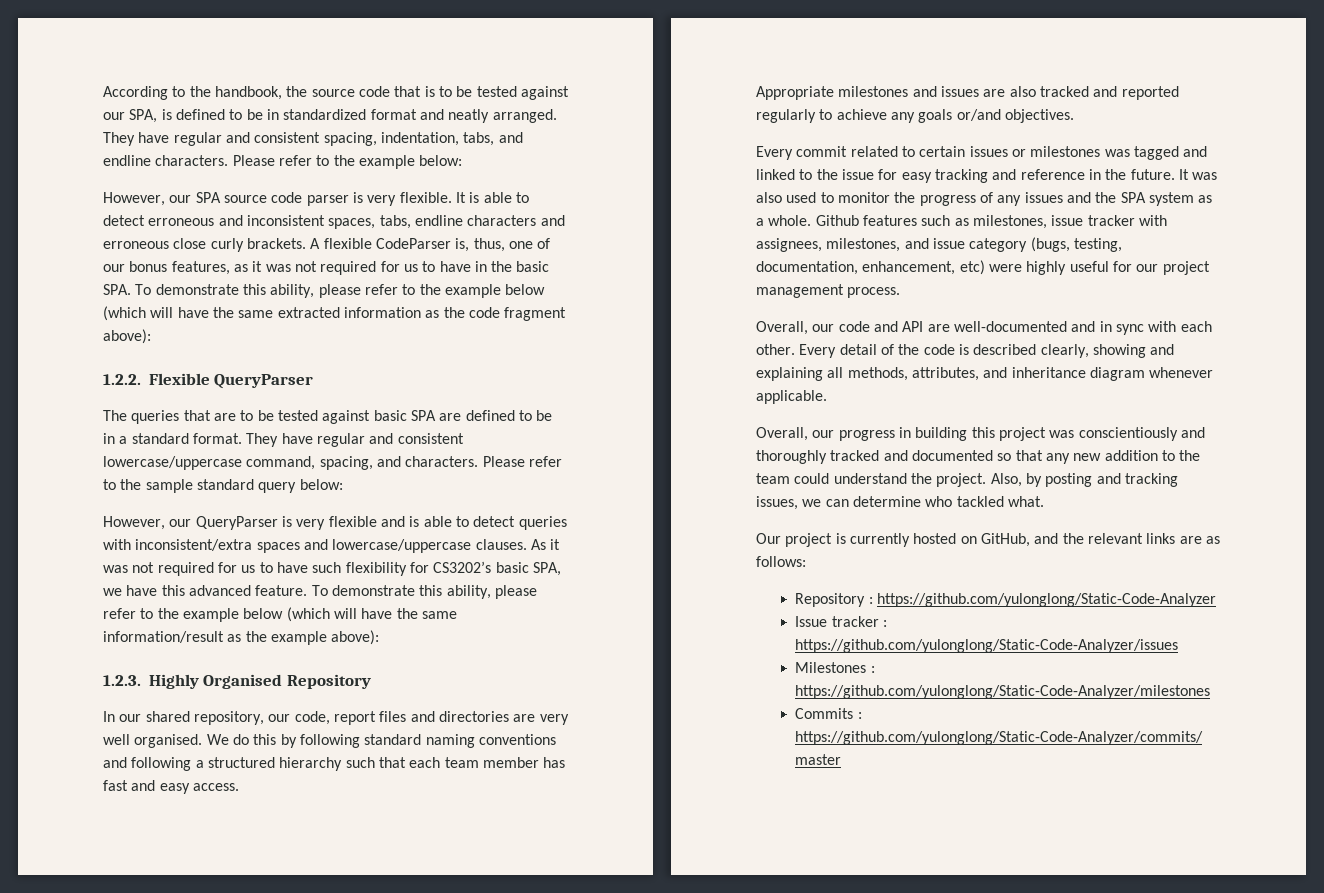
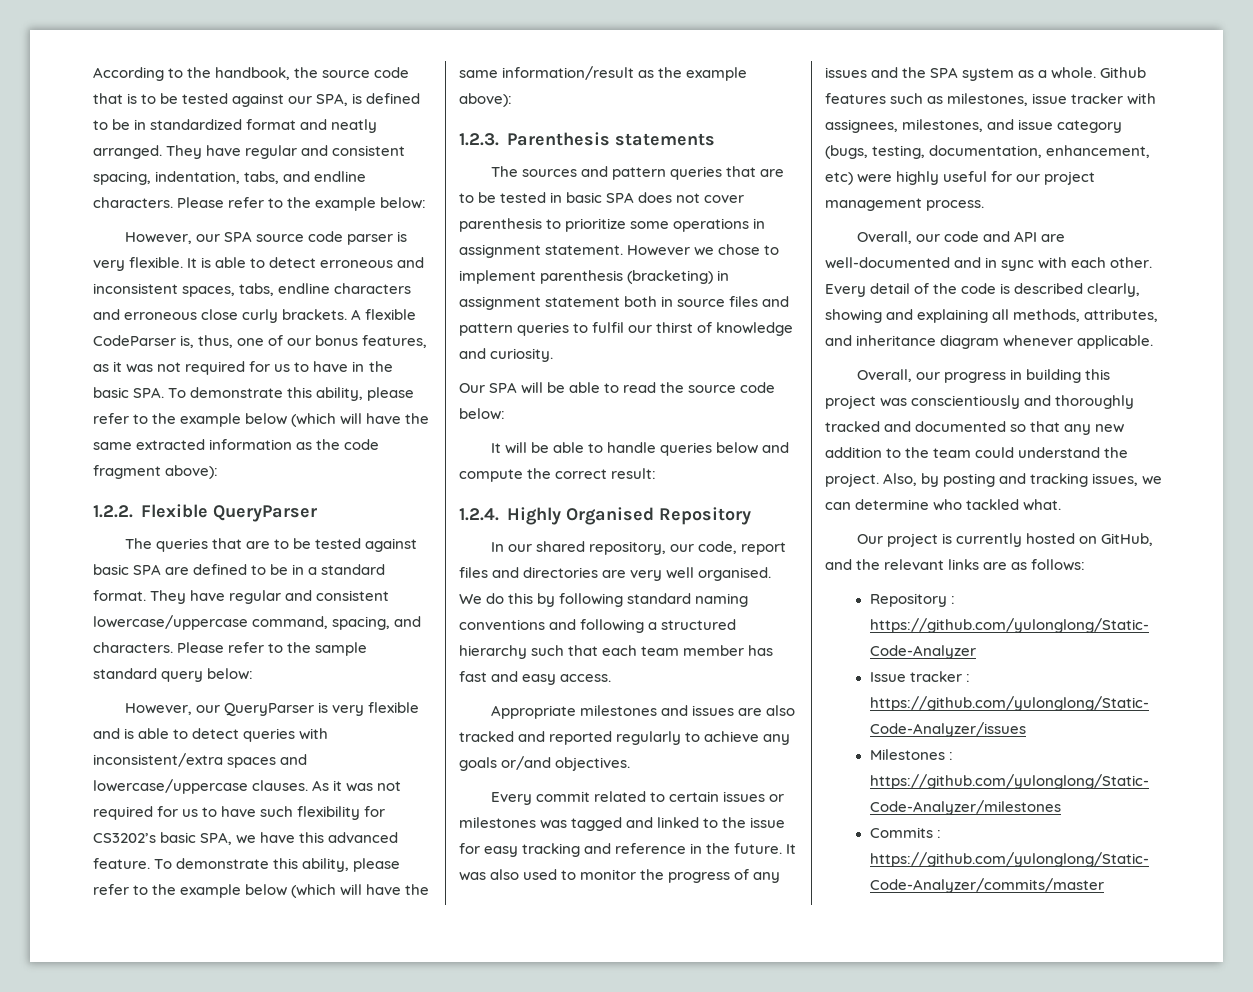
(141, 680) none -> [506,132,715,146] [490,166,785,180] [459,192,745,203] [459,218,766,232] [459,244,780,258] [459,270,730,284] [459,296,790,310] [459,322,794,336] [459,348,554,362] [459,382,776,394] [459,408,505,420] [490,442,790,456] [459,468,657,482] [459,508,499,521] Parenthesis statements // The sources and pattern queries that are to be tested in basic SPA does not cover parenthesis to prioritize some operations in assignment statement. However we chose to implement parenthesis (bracketing) in assignment statement both in source files and pattern queries to fulfil our thirst of knowledge and curiosity. // Our SPA will be able to read the source code below: // It will be able to handle queries below and compute the correct result: // 1.2.4.

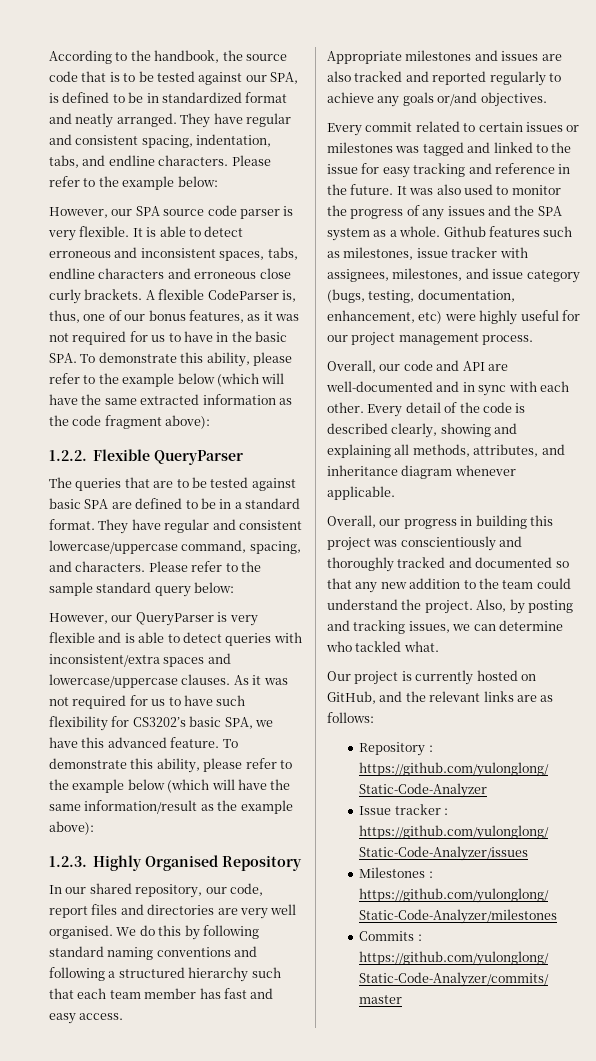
[506,132,715,146] [490,166,785,180] [459,192,745,203] [459,218,766,232] [459,244,780,258] [459,270,730,284] [459,296,790,310] [459,322,794,336] [459,348,554,362] [459,382,776,394] [459,408,505,420] [490,442,790,456] [459,468,657,482] [459,508,499,521] Parenthesis statements // The sources and pattern queries that are to be tested in basic SPA does not cover parenthesis to prioritize some operations in assignment statement. However we chose to implement parenthesis (bracketing) in assignment statement both in source files and pattern queries to fulfil our thirst of knowledge and curiosity. // Our SPA will be able to read the source code below: // It will be able to handle queries below and compute the correct result: // 1.2.4. -> (87, 861) none

